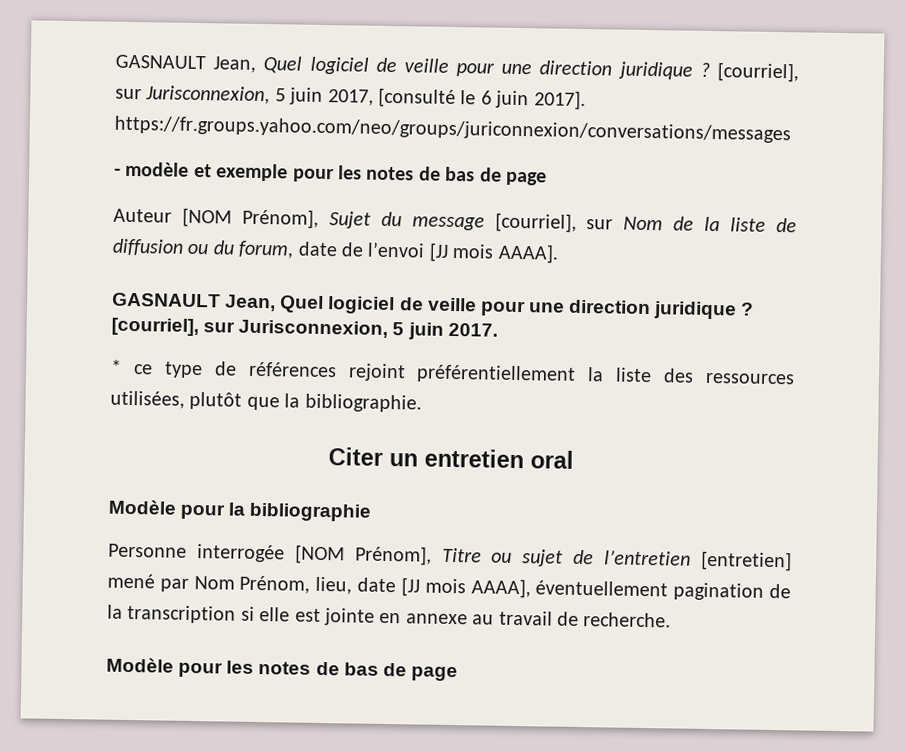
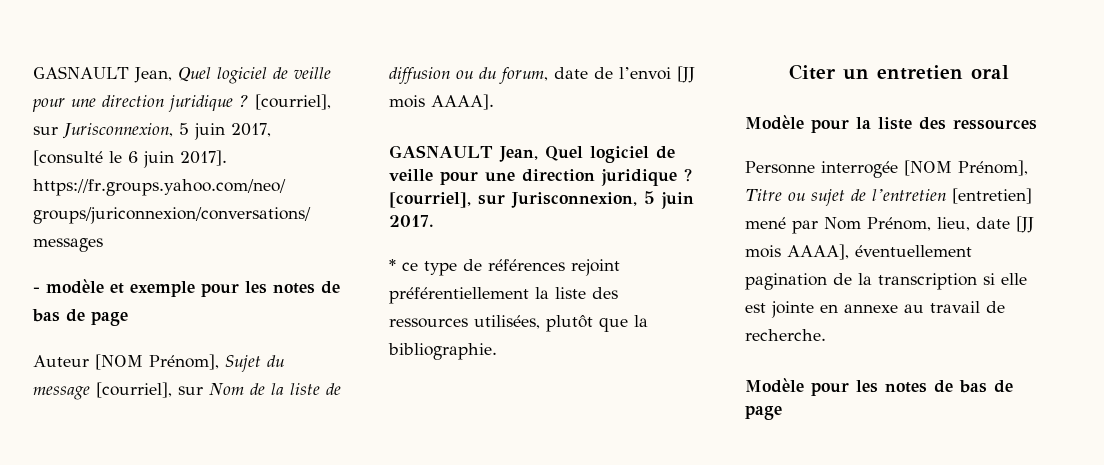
[249,502,372,522] bibliographie -> [878,117,1037,130] liste des ressources

